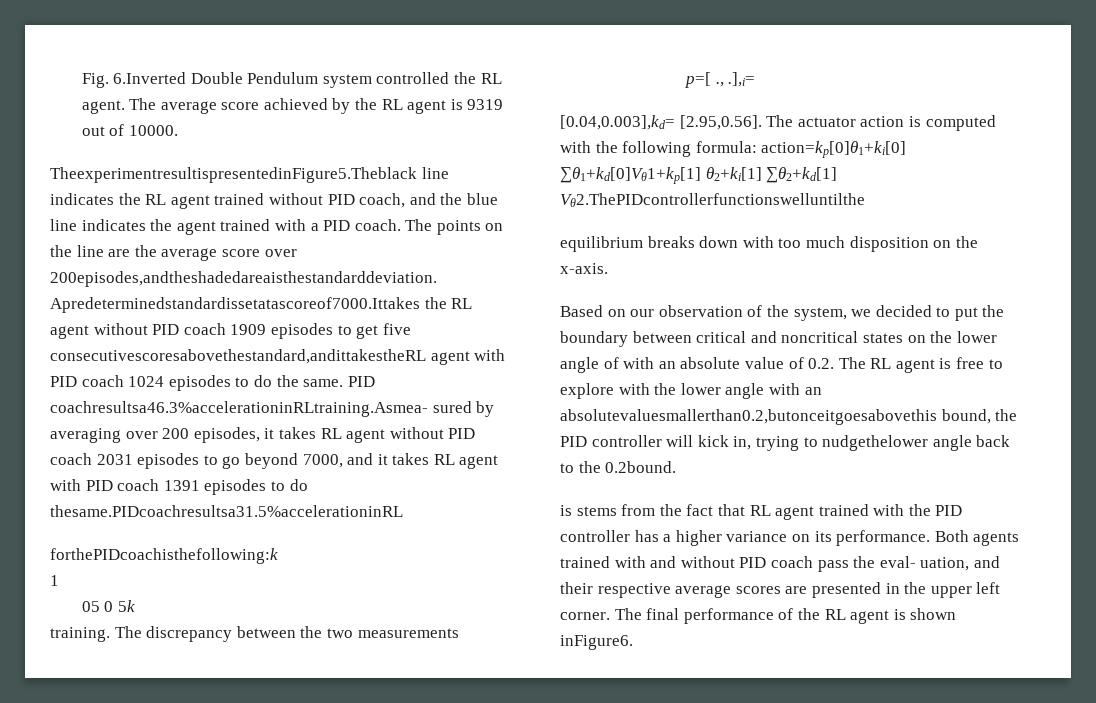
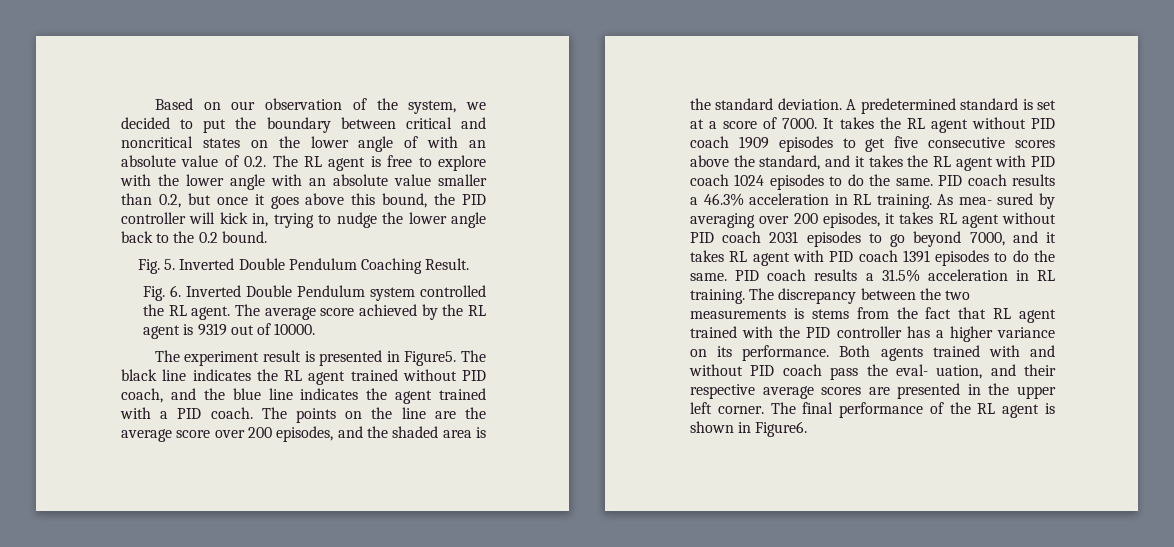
[81,72,502,88] [81,98,504,114] [81,124,178,136] [50,167,449,183] [50,193,498,209] [50,219,504,235] [50,245,297,261] [50,271,437,287] [50,297,473,313] [50,323,411,339] [50,349,506,365] [50,375,375,391] [50,401,495,417] [50,427,476,443] [50,453,499,469] [50,479,308,495] [50,505,403,517] [50,548,278,564] [50,575,59,586] [81,600,135,612] [50,626,459,642] [685,72,756,88] [560,115,996,131] [560,141,907,158] [560,167,838,184] [560,193,865,207] [560,236,978,252] [560,263,608,274] Fig. 6.Inverted Double Pendulum system controlled the RL agent. The average score achieved by the RL agent is 9319 out of 10000. // TheexperimentresultispresentedinFigure5.Theblack line indicates the RL agent trained without PID coach, and the blue line indicates the agent trained with a PID coach. The points on the line are the average score over 200episodes,andtheshadedareaisthestandarddeviation. Apredeterminedstandardissetatascoreof7000.Ittakes the RL agent without PID coach 1909 episodes to get five consecutivescoresabovethestandard,andittakestheRL agent with PID coach 1024 episodes to do the same. PID coachresultsa46.3%accelerationinRLtraining.Asmea- sured by averaging over 200 episodes, it takes RL agent without PID coach 2031 episodes to go beyond 7000, and it takes RL agent with PID coach 1391 episodes to do thesame.PIDcoachresultsa31.5%accelerationinRL // forthePIDcoachisthefollowing:k // 1 // 05 0 5k // training. The discrepancy between the two measurements // p=[ ., .],i= // [0.04,0.003],kd= [2.95,0.56]. The actuator action is computed with the following formula: action=kp[0]θ1+ki[0] ∑θ1+kd[0]Vθ1+kp[1] θ2+ki[1] ∑θ2+kd[1] Vθ2.ThePIDcontrollerfunctionswelluntilthe // equilibrium breaks down with too much disposition on the x-axis. // -> (154, 104) none
[560,409,937,425] absolutevaluesmallerthan0.2,butonceitgoesabovethis -> [333,174,487,186] [121,193,376,209] absolute value smaller than 0.2, but once it goes above this
[822,435,929,451] nudgethelower -> [336,212,447,228] nudge the lower
[605,461,677,473] 0.2bound. // -> [198,231,267,243] [137,258,470,274] [143,285,486,301] [143,304,486,320] [143,323,316,339] [154,350,487,366] [121,369,486,385] [121,388,486,404] [120,407,486,423] [121,426,486,442] [690,98,1056,114] [690,117,1055,133] [690,136,1055,152] [690,155,1055,171] [690,174,1055,190] [690,193,1055,209] [690,212,1056,228] [690,231,1056,247] [690,250,1055,266] [690,269,1055,282] [690,288,970,304] [690,309,786,319] 0.2 bound. // Fig. 5. Inverted Double Pendulum Coaching Result. // Fig. 6. Inverted Double Pendulum system controlled the RL agent. The average score achieved by the RL agent is 9319 out of 10000. // The experiment result is presented in Figure5. The black line indicates the RL agent trained without PID coach, and the blue line indicates the agent trained with a PID coach. The points on the line are the average score over 200 episodes, and the shaded area is the standard deviation. A predetermined standard is set at a score of 7000. It takes the RL agent without PID coach 1909 episodes to get five consecutive scores above the standard, and it takes the RL agent with PID coach 1024 episodes to do the same. PID coach results a 46.3% acceleration in RL training. As mea- sured by averaging over 200 episodes, it takes RL agent without PID coach 2031 episodes to go beyond 7000, and it takes RL agent with PID coach 1391 episodes to do the same. PID coach results a 31.5% acceleration in RL training. The discrepancy between the two measurements
[560,635,633,650] inFigure6. -> [738,421,808,437] in Figure6.

